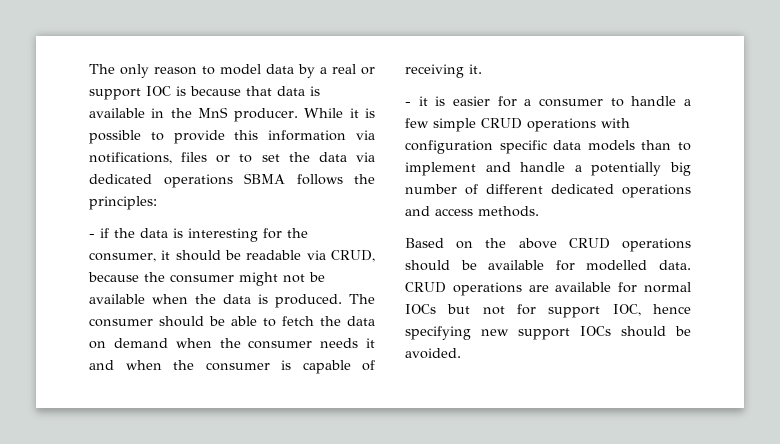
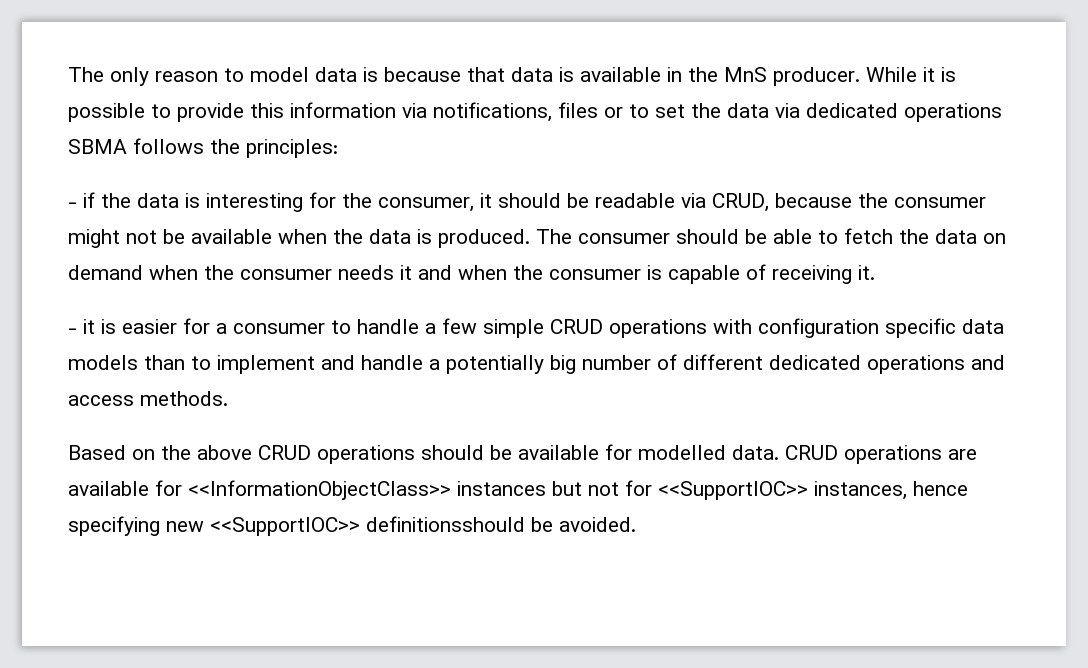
[298,64,375,78] [89,86,171,100] by a real or support IOC -> (357, 74) none
[644,282,691,293] [405,304,436,314] normal IOCs -> [188,480,546,500] <<InformationObjectClass>> instances
[548,304,641,318] support IOC, -> [658,481,907,500] <<SupportIOC>> instances,
[518,326,666,340] support IOCs should -> [210,516,525,536] <<SupportIOC>> definitionsshould

